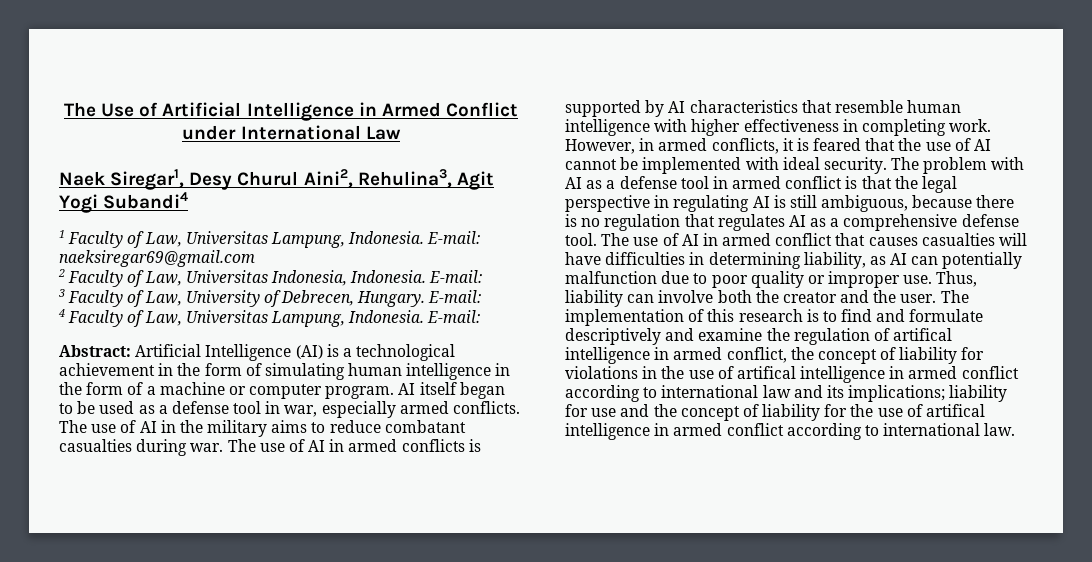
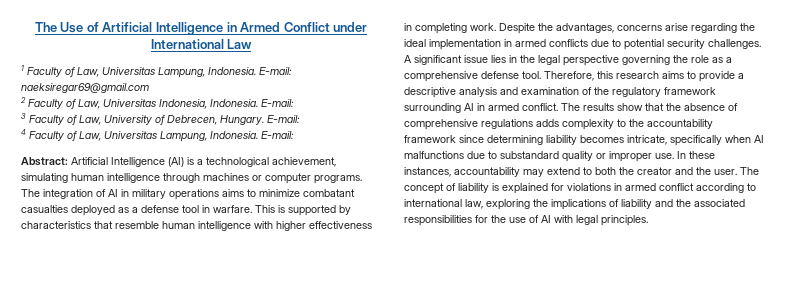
[59,169,494,190] [59,192,189,213] // Naek Siregar1, Desy Churul Aini2, Rehulina3, Agit Yogi Subandi4 -> (253, 44) none
[59,363,511,380] [59,382,505,399] [59,401,521,418] [59,420,466,437] [59,439,465,456] achievement in the form of simulating human intelligence in the form of a machine or computer program. AI itself began to be used as a defense tool in war, especially armed conflicts. The use of AI in the military aims to reduce combatant casualties during war. The use of AI in armed conflicts -> [272,157,336,167] [21,173,362,184] [21,189,355,200] [21,205,275,216] achievement, simulating human intelligence through machines or computer programs. The integration of AI in military operations aims to minimize combatant casualties deployed as a defense tool in warfare. This
[668,101,686,113] AI -> (351, 210) none
[565,138,992,154] [565,157,1025,174] [565,176,958,193] [565,195,1015,212] [565,214,806,231] However, in armed conflicts, it is feared that the use of AI cannot be implemented with ideal security. The problem with AI as a defense tool in armed conflict is that the legal perspective in regulating AI is still ambiguous, because there is no regulation that regulates AI -> [499,23,755,34] [404,39,761,50] [404,55,709,66] Despite the advantages, concerns arise regarding the ideal implementation in armed conflicts due to potential security challenges. A significant issue lies in the legal perspective governing the role
[601,233,1028,246] [565,252,1023,269] [565,271,748,288] The use of AI in armed conflict that causes casualties will have difficulties in determining liability, as AI can potentially malfunction due to poor -> [544,71,744,82] [404,87,716,98] [404,103,738,113] [404,119,713,130] [404,135,764,146] [404,151,559,159] Therefore, this research aims to provide a descriptive analysis and examination of the regulatory framework surrounding AI in armed conflict. The results show that the absence of comprehensive regulations adds complexity to the accountability framework since determining liability becomes intricate, specifically when AI malfunctions due to substandard
[936,271,978,287] [565,290,714,307] Thus, liability can involve -> [677,151,715,159] [404,167,592,177] In these instances, accountability may extend to
[565,309,984,326] [565,328,953,345] [565,347,958,364] implementation of this research is to find and formulate descriptively and examine the regulation of artifical intelligence in armed conflict, the concept of liability -> [404,183,548,194] concept of liability is explained
[661,366,1019,383] [565,385,1008,402] [565,404,986,421] [565,423,1016,440] the use of artifical intelligence in armed conflict according to international law and its implications; liability for use and the concept of liability for the use of artifical intelligence in armed conflict according to international law. -> [625,183,756,193] [404,199,745,210] [404,215,648,226] armed conflict according to international law, exploring the implications of liability and the associated responsibilities for the use of AI with legal principles.

